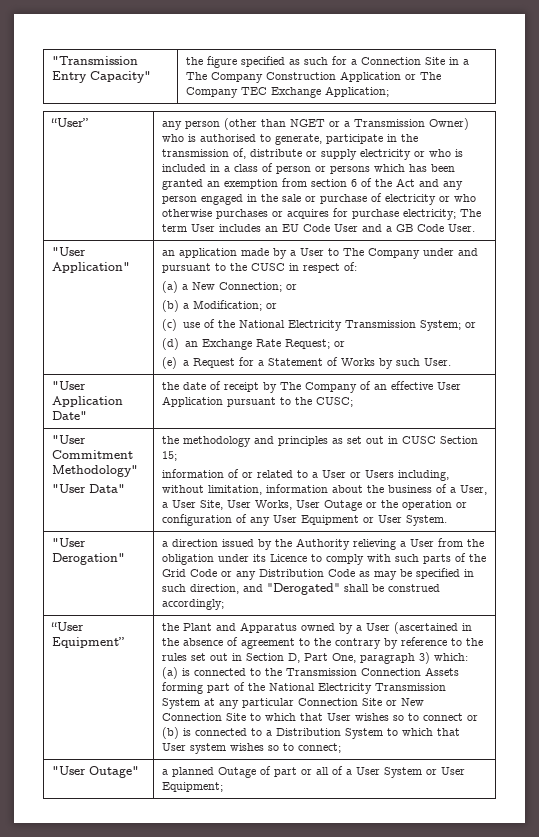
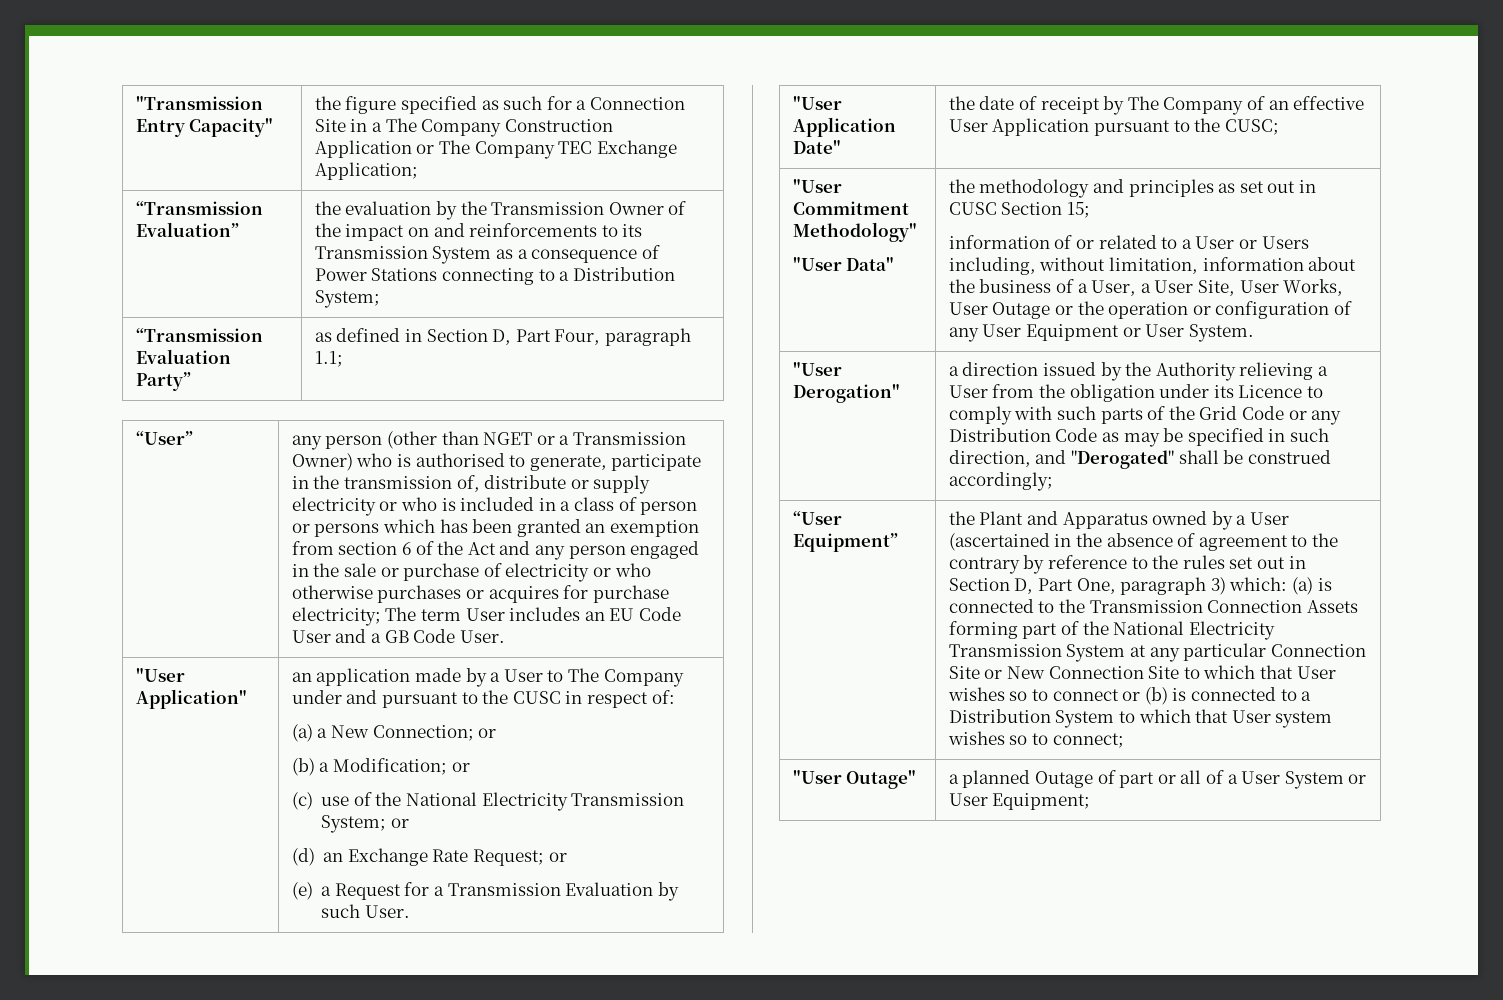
(389, 91) none -> [135,201,263,215] [135,222,239,237] [314,201,687,220] [314,223,643,241] [314,245,660,264] [314,267,675,285] [314,290,380,308] [135,328,263,342] [135,349,231,364] [135,372,191,391] [314,328,691,346] [314,351,343,367] // “Transmission Evaluation” | the evaluation by the Transmission Owner of the impact on and reinforcements to its Transmission System as a consequence of Power Stations connecting to a Distribution System; // “Transmission Evaluation Party” | as defined in Section D, Part Four, paragraph 1.1;
[267,357,375,366] Statement of Works -> [447,882,654,896] Transmission Evaluation

